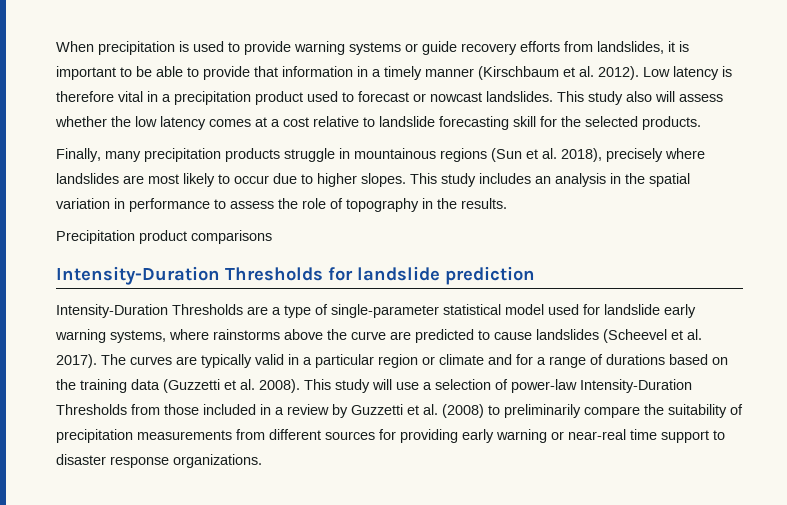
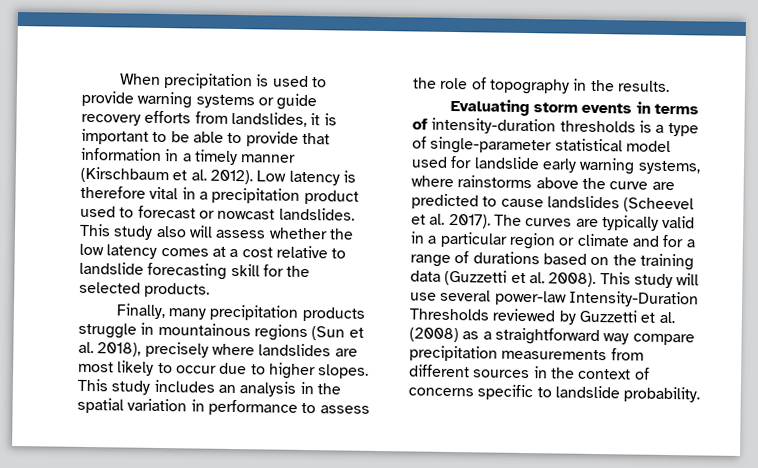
[56,230,272,244] [56,266,535,285] [56,304,268,318] Precipitation product comparisons // Intensity-Duration Thresholds for landslide prediction // Intensity-Duration Thresholds are -> [449,98,700,117] [412,117,652,135] Evaluating storm events in terms of intensity-duration thresholds is
[423,379,692,393] [56,404,329,415] a selection of power-law Intensity-Duration Thresholds from those included in a review -> [440,289,699,308] [409,308,556,322] several power-law Intensity-Duration Thresholds reviewed
[488,404,743,418] to preliminarily compare the suitability of -> [462,327,695,346] as a straightforward way compare
[379,429,725,443] [56,454,262,468] for providing early warning or near-real time support to disaster response organizations. -> [533,366,650,380] [408,384,701,403] in the context of concerns specific to landslide probability.

